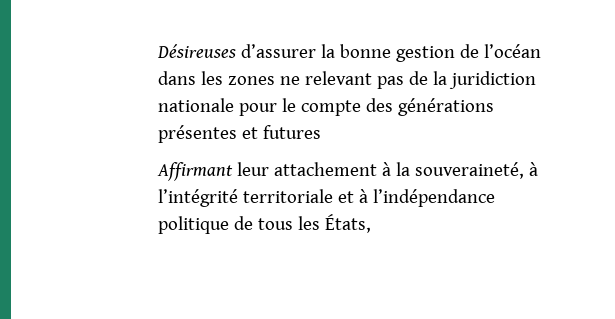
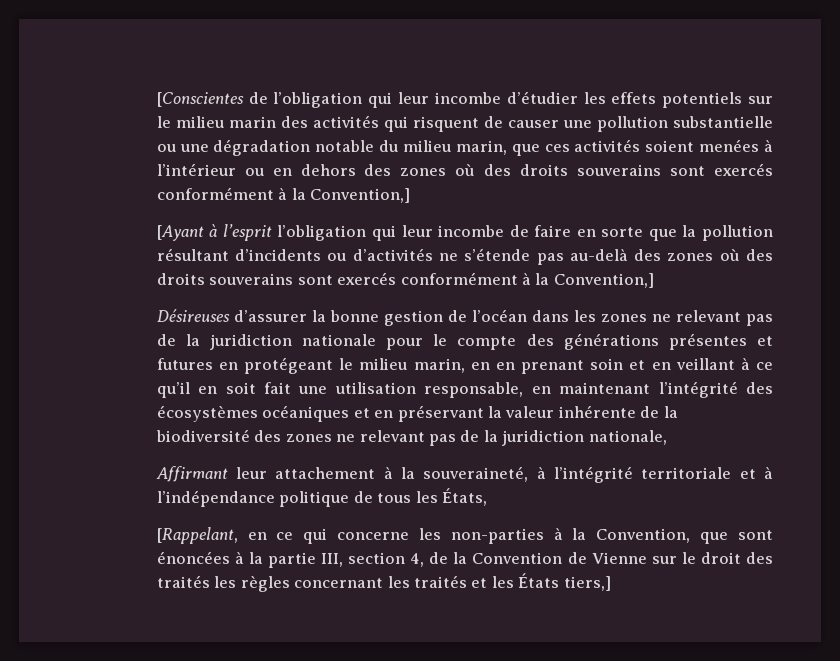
(157, 51) none -> [156,91,774,108] [156,115,773,132] [156,139,773,156] [156,163,773,176] [156,187,411,203] [156,224,773,241] [156,248,773,265] [156,272,654,288] [Conscientes de l’obligation qui leur incombe d’étudier les effets potentiels sur le milieu marin des activités qui risquent de causer une pollution substantielle ou une dégradation notable du milieu marin, que ces activités soient menées à l’intérieur ou en dehors des zones où des droits souverains sont exercés conformément à la Convention,] // [Ayant à l’esprit l’obligation qui leur incombe de faire en sorte que la pollution résultant d’incidents ou d’activités ne s’étende pas au-delà des zones où des droits souverains sont exercés conformément à la Convention,] //
(322, 132) none -> [218,357,774,374] [156,381,774,398] [156,405,678,422] [155,429,667,446] en protégeant le milieu marin, en en prenant soin et en veillant à ce qu’il en soit fait une utilisation responsable, en maintenant l’intégrité des écosystèmes océaniques et en préservant la valeur inhérente de la biodiversité des zones ne relevant pas de la juridiction nationale,
(372, 223) none -> [156,527,773,544] [156,551,773,568] [156,573,611,592] // [Rappelant, en ce qui concerne les non-parties à la Convention, que sont énoncées à la partie III, section 4, de la Convention de Vienne sur le droit des traités les règles concernant les traités et les États tiers,]

